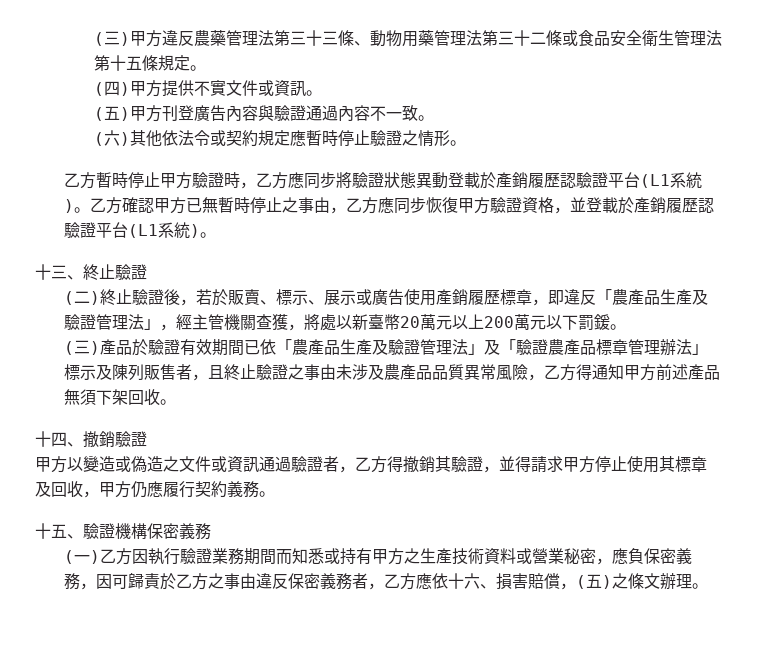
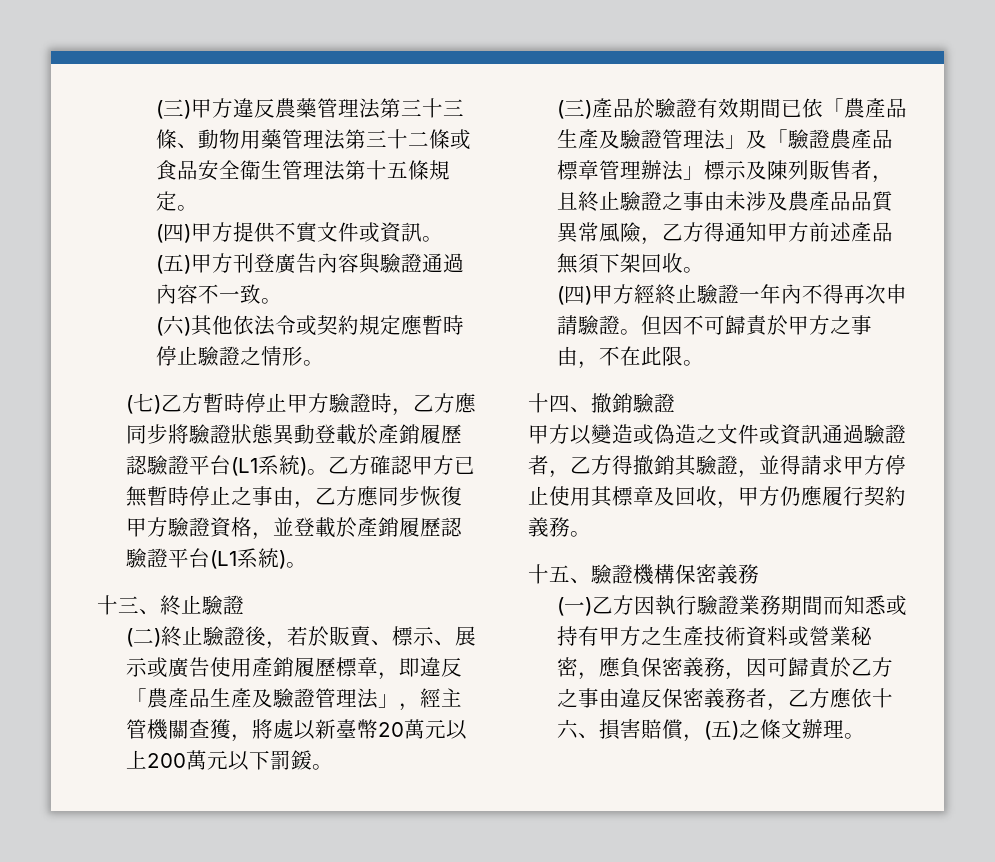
(466, 143) none -> [126,393,162,414] (七)
(177, 402) none -> [557,284,908,305] [557,315,873,336] [557,346,705,369] // (四)甲方經終止驗證一年內不得再次申請驗證。但因不可歸責於甲方之事由，不在此限。

